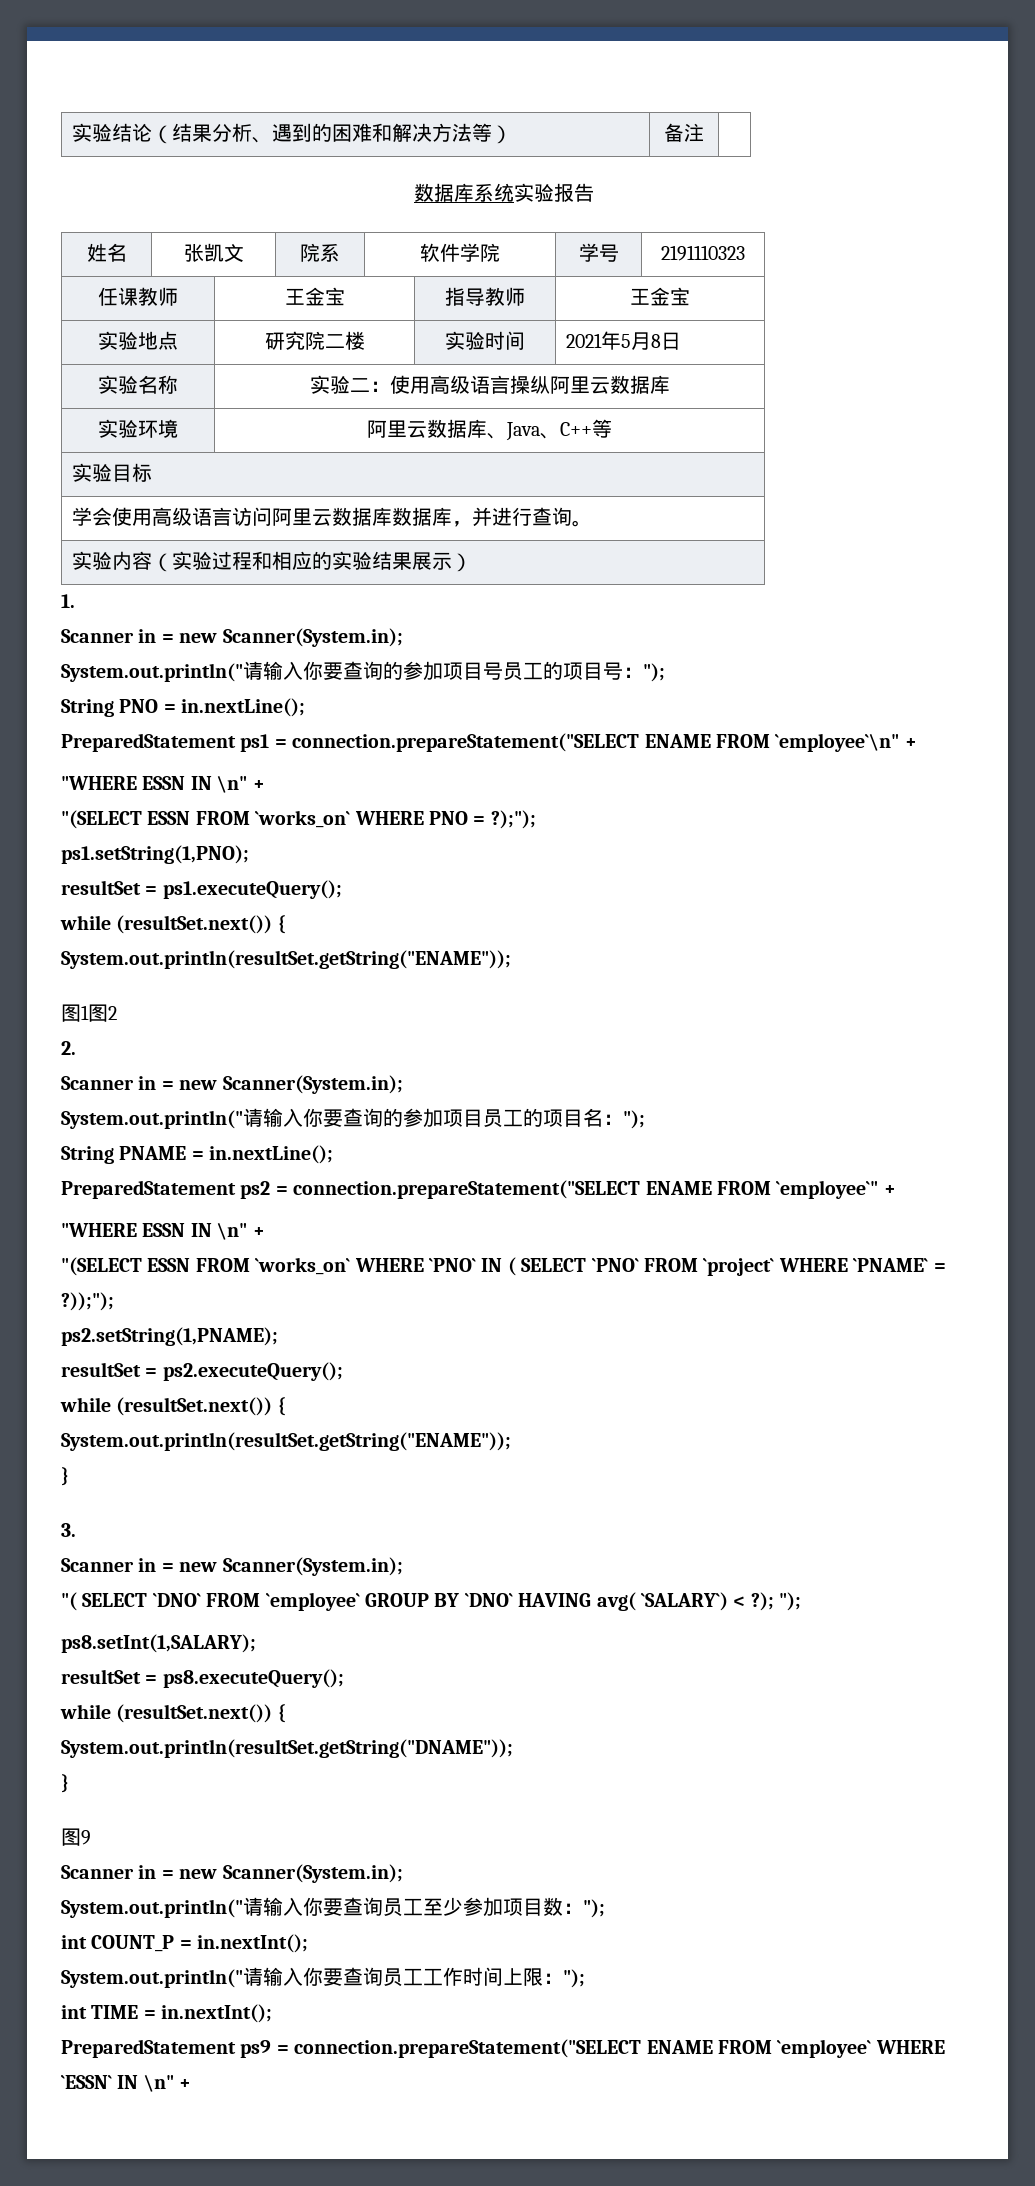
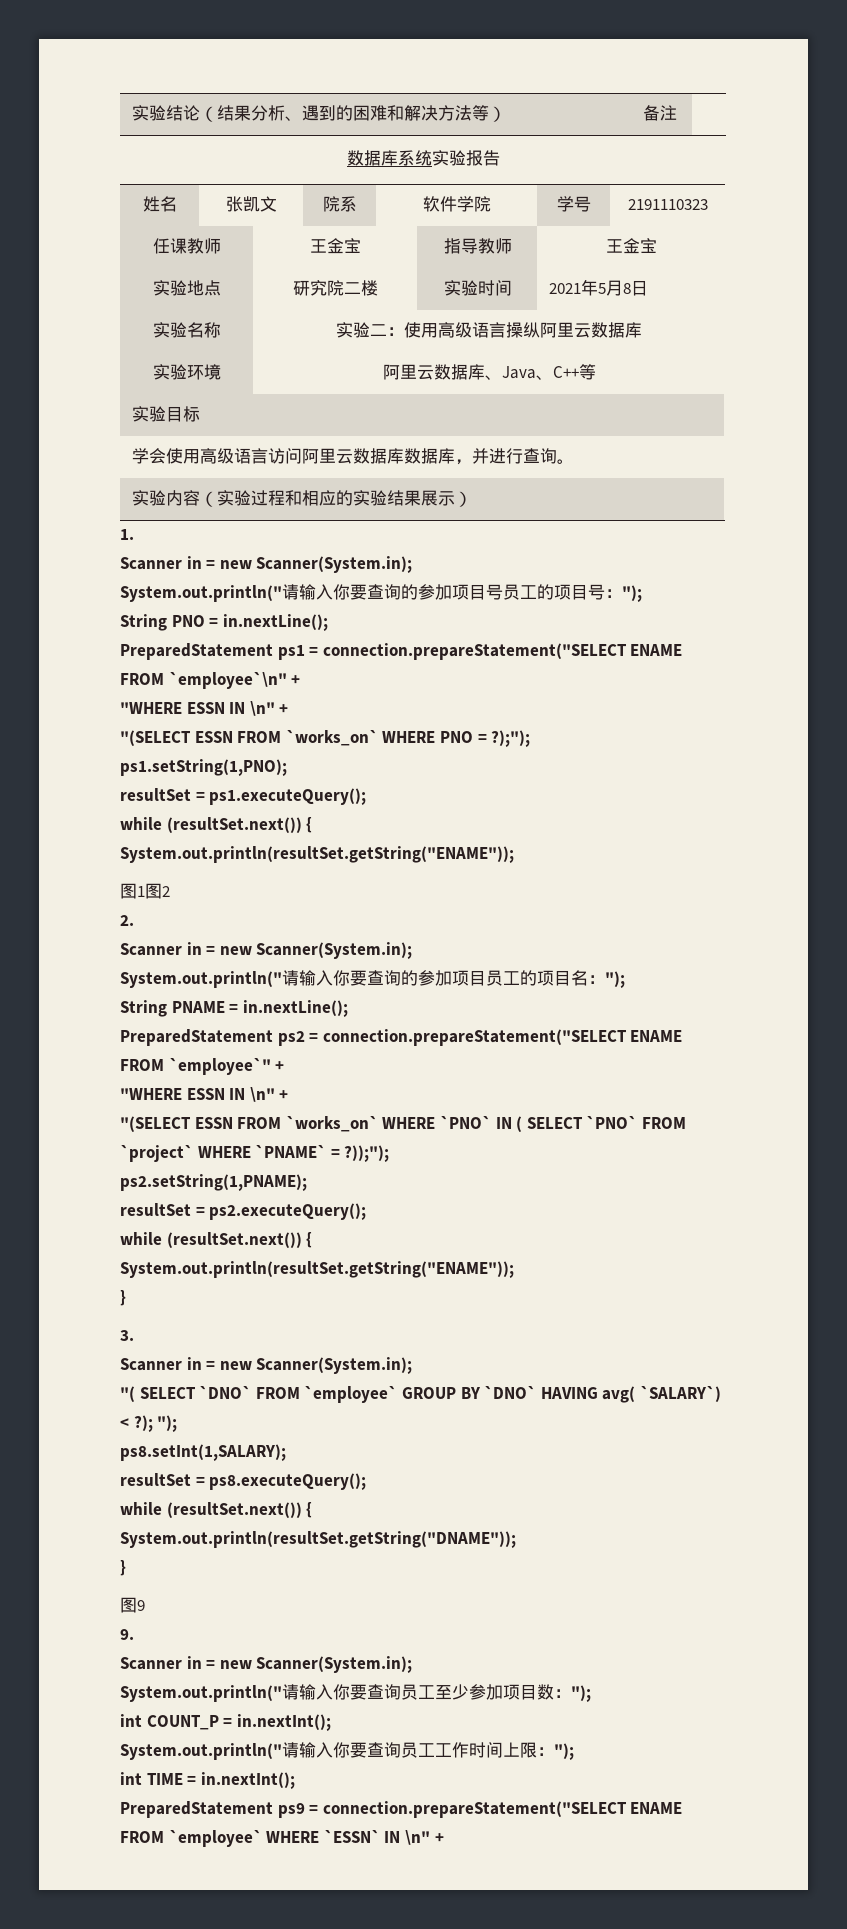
(91, 1837) none -> [120,1629,134,1640] // 9.

